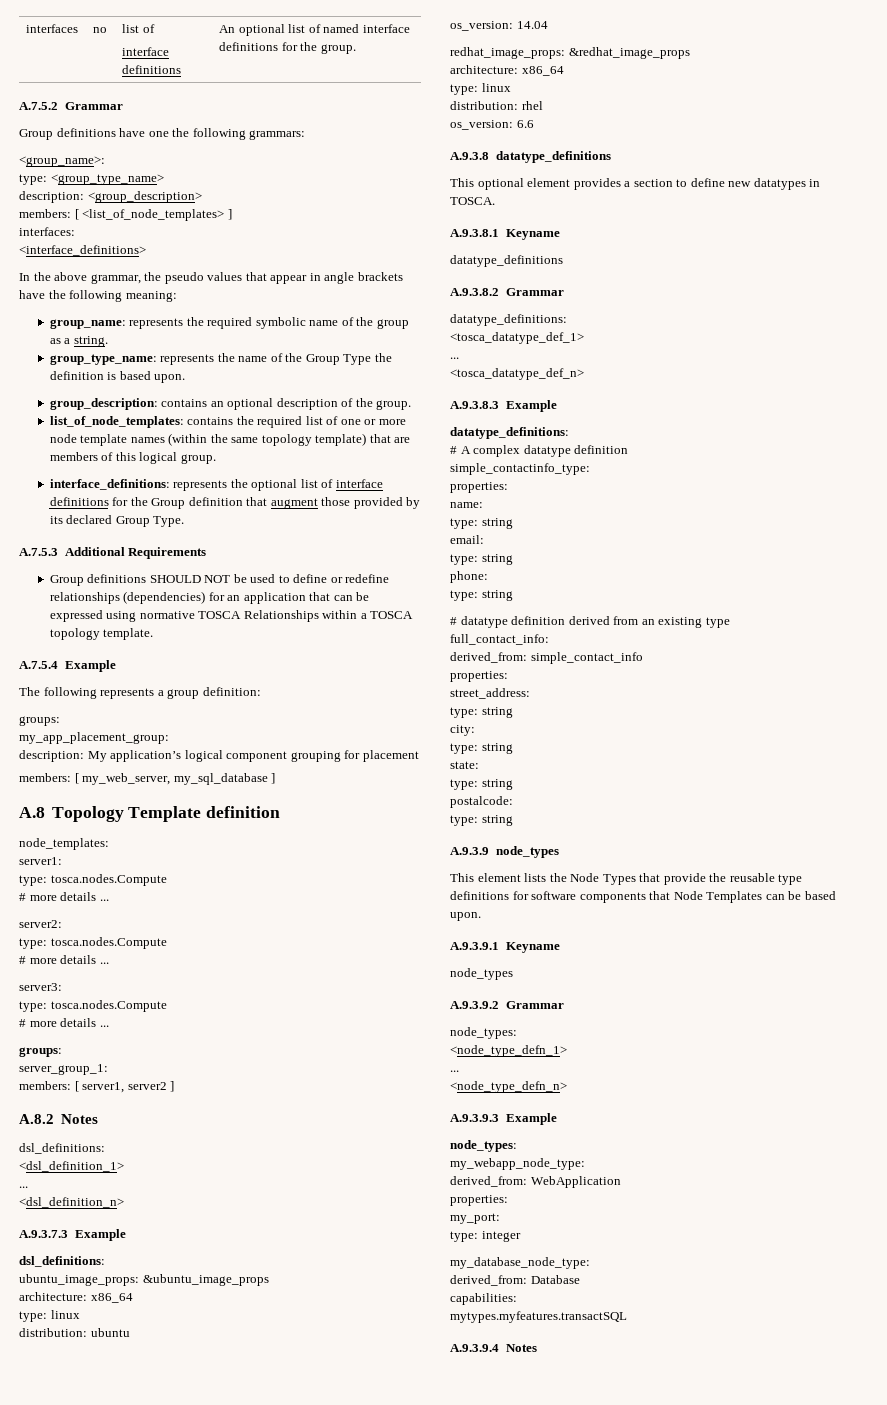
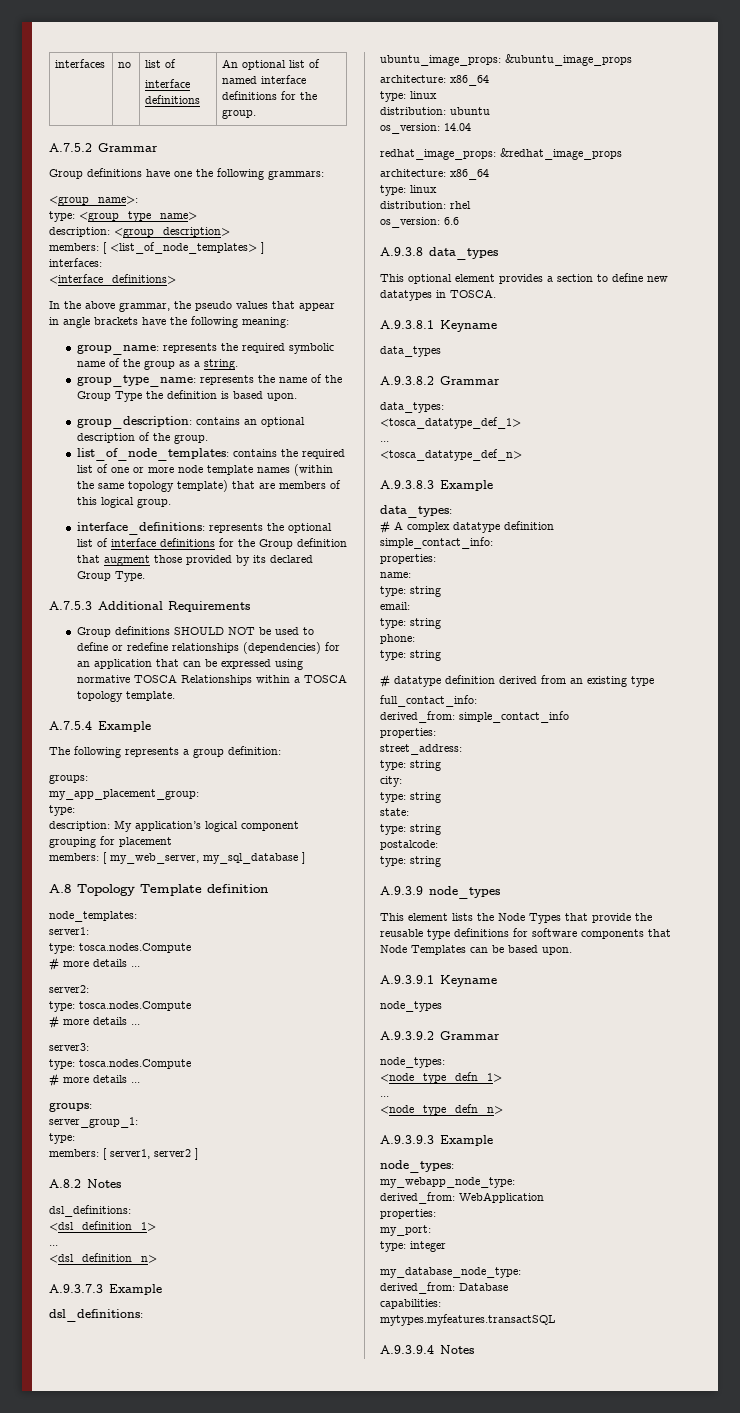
(169, 738) none -> [49,805,75,816] // type:
(108, 1069) none -> [49,1133,75,1144] // type:
[495,151,611,163] datatype_definitions -> [428,247,498,260] data_types
[450,255,563,267] datatype_definitions -> [380,346,441,357] data_types
[450,314,567,326] datatype_definitions: -> [380,402,444,413] data_types:
[450,427,569,439] datatype_definitions: -> [380,505,452,518] data_types:
[450,463,590,475] simple_contactinfo_type: -> [380,537,493,549] simple_contact_info:

